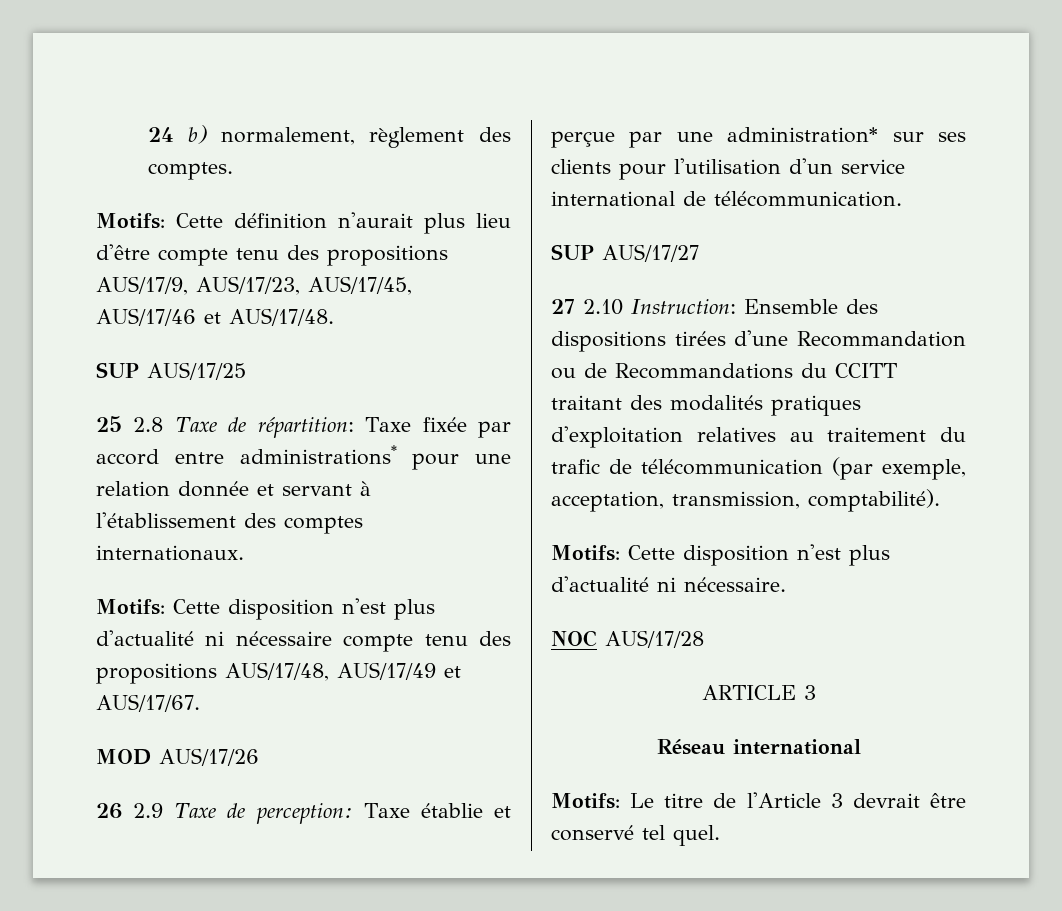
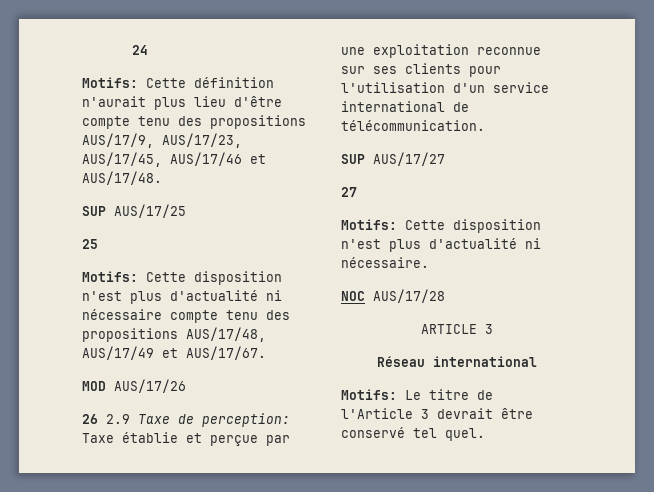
[188,125,511,148] [147,162,233,180] b) normalement, règlement des comptes. -> (148, 50) none
[133,417,511,438] [96,445,511,470] [96,481,371,497] [96,512,363,534] [96,545,244,561] 2.8 Taxe de répartition: Taxe fixée par accord entre administrations* pour une relation donnée et servant à l'établissement des comptes internationaux. -> (98, 244) none
[727,127,879,143] administration* -> [373,44,541,58] exploitation reconnue
[583,299,878,315] [551,330,966,352] [551,363,897,379] [551,395,861,416] [551,426,966,448] [551,457,966,480] [551,489,940,512] 2.10 Instruction: Ensemble des dispositions tirées d'une Recommandation ou de Recommandations du CCITT traitant des modalités pratiques d'exploitation relatives au traitement du trafic de télécommunication (par exemple, acceptation, transmission, comptabilité). -> (357, 192) none

